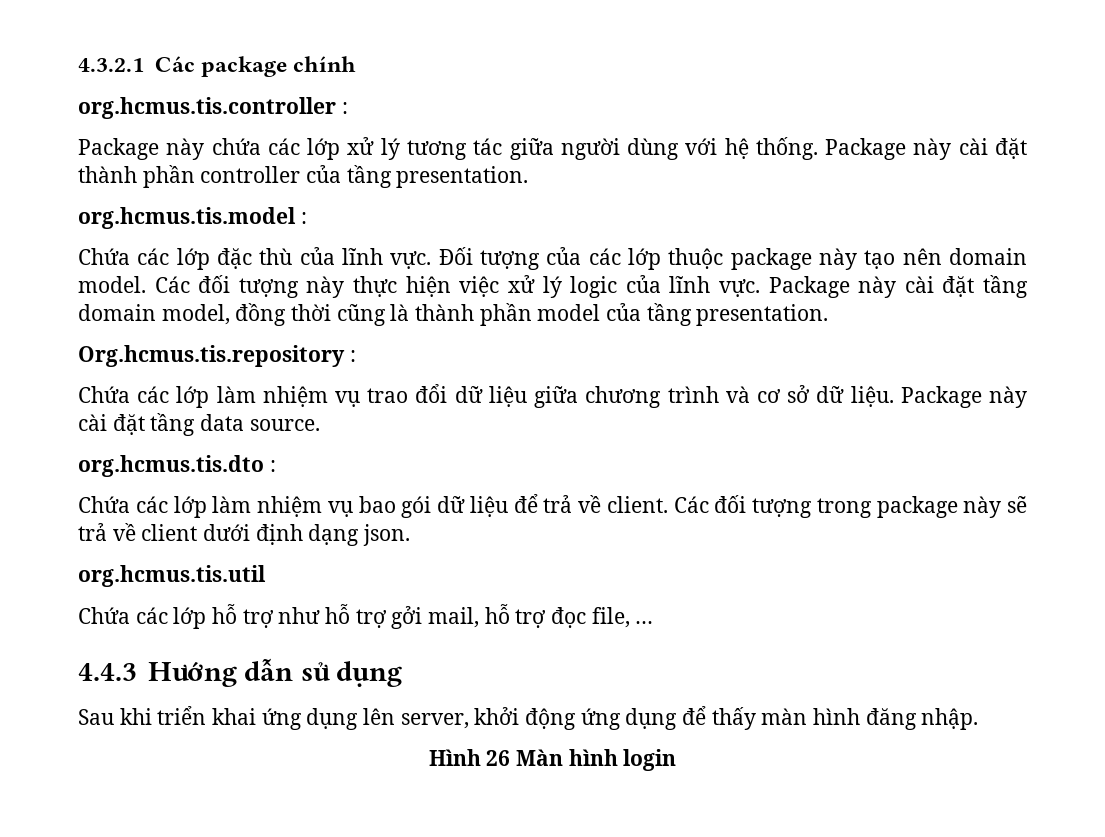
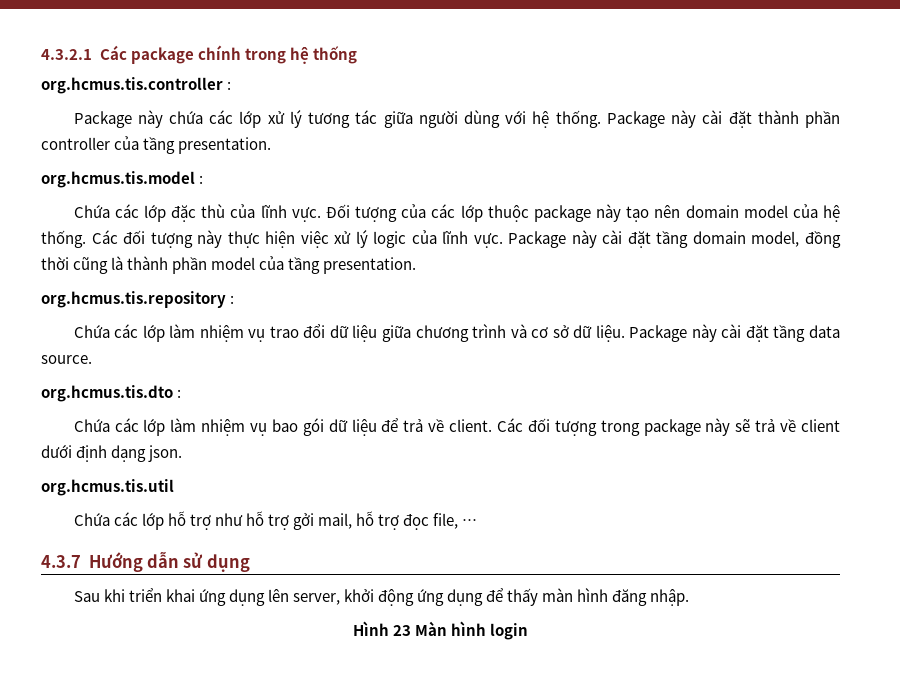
(357, 64) none -> [244,46,357,64] trong hệ thống
[78,276,146,293] model. -> [743,204,841,222] [41,230,86,248] model của hệ thống.
[78,345,345,367] Org.hcmus.tis.repository -> [41,291,226,308] org.hcmus.tis.repository
[78,663,137,681] 4.4.3 -> [41,555,81,568] 4.3.7
[486,750,511,766] 26 -> [392,625,411,636] 23

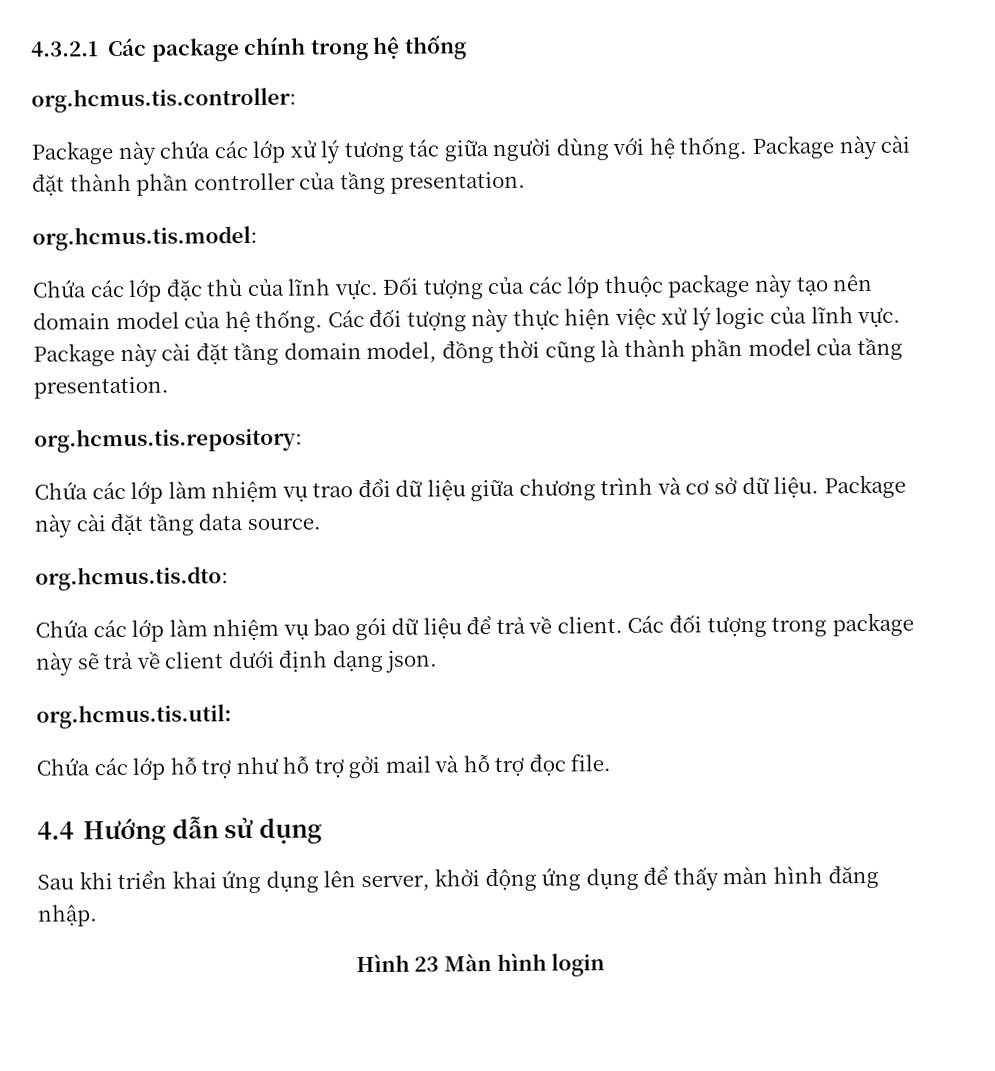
[41,77,232,94] org.hcmus.tis.controller : -> [31,87,297,113] org.hcmus.tis.controller:
[41,171,204,188] org.hcmus.tis.model : -> [32,225,258,251] org.hcmus.tis.model:
[41,291,235,308] org.hcmus.tis.repository : -> [34,427,303,453] org.hcmus.tis.repository:
[41,385,182,402] org.hcmus.tis.dto : -> [35,566,229,591] org.hcmus.tis.dto:
[41,479,174,496] org.hcmus.tis.util -> [36,704,232,729] org.hcmus.tis.util:
[318,513,353,529] mail, -> [384,755,460,773] mail và
[433,513,478,529] [41,555,81,568] file, … // 4.3.7 -> [570,754,612,772] [37,821,74,840] file. // 4.4

